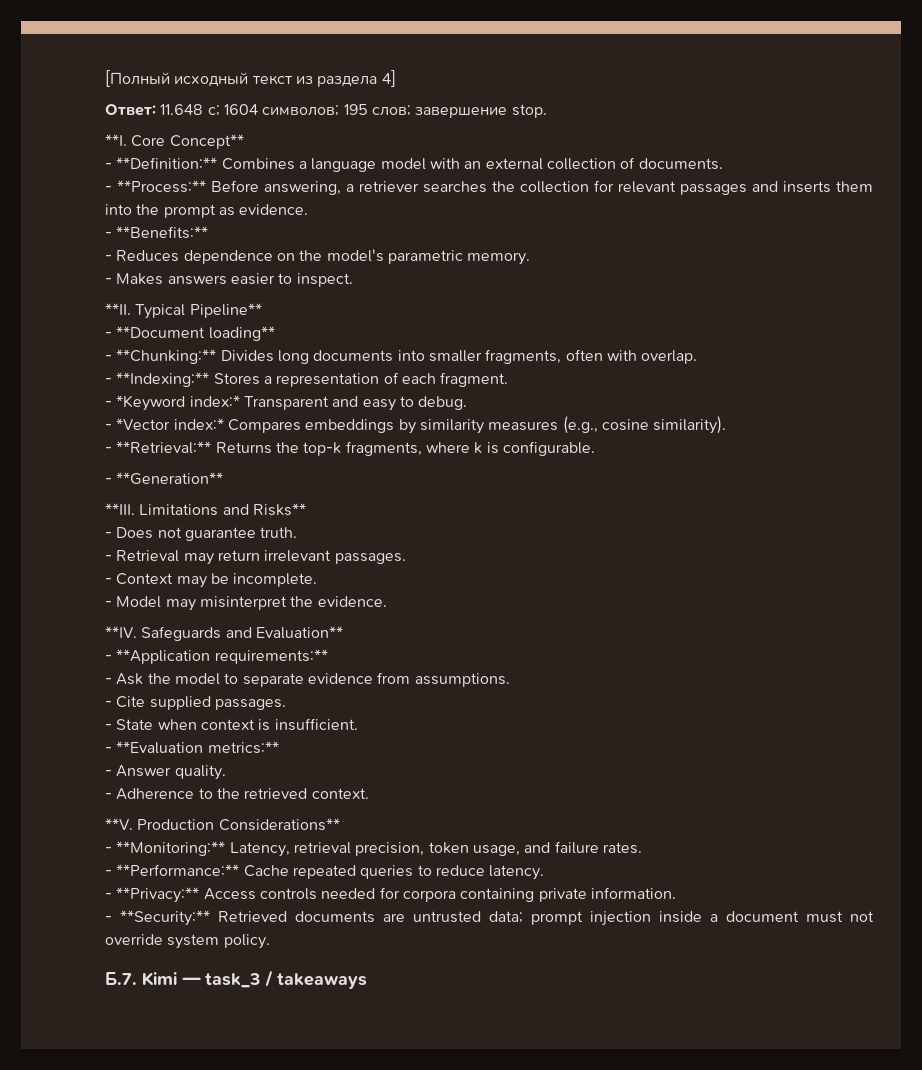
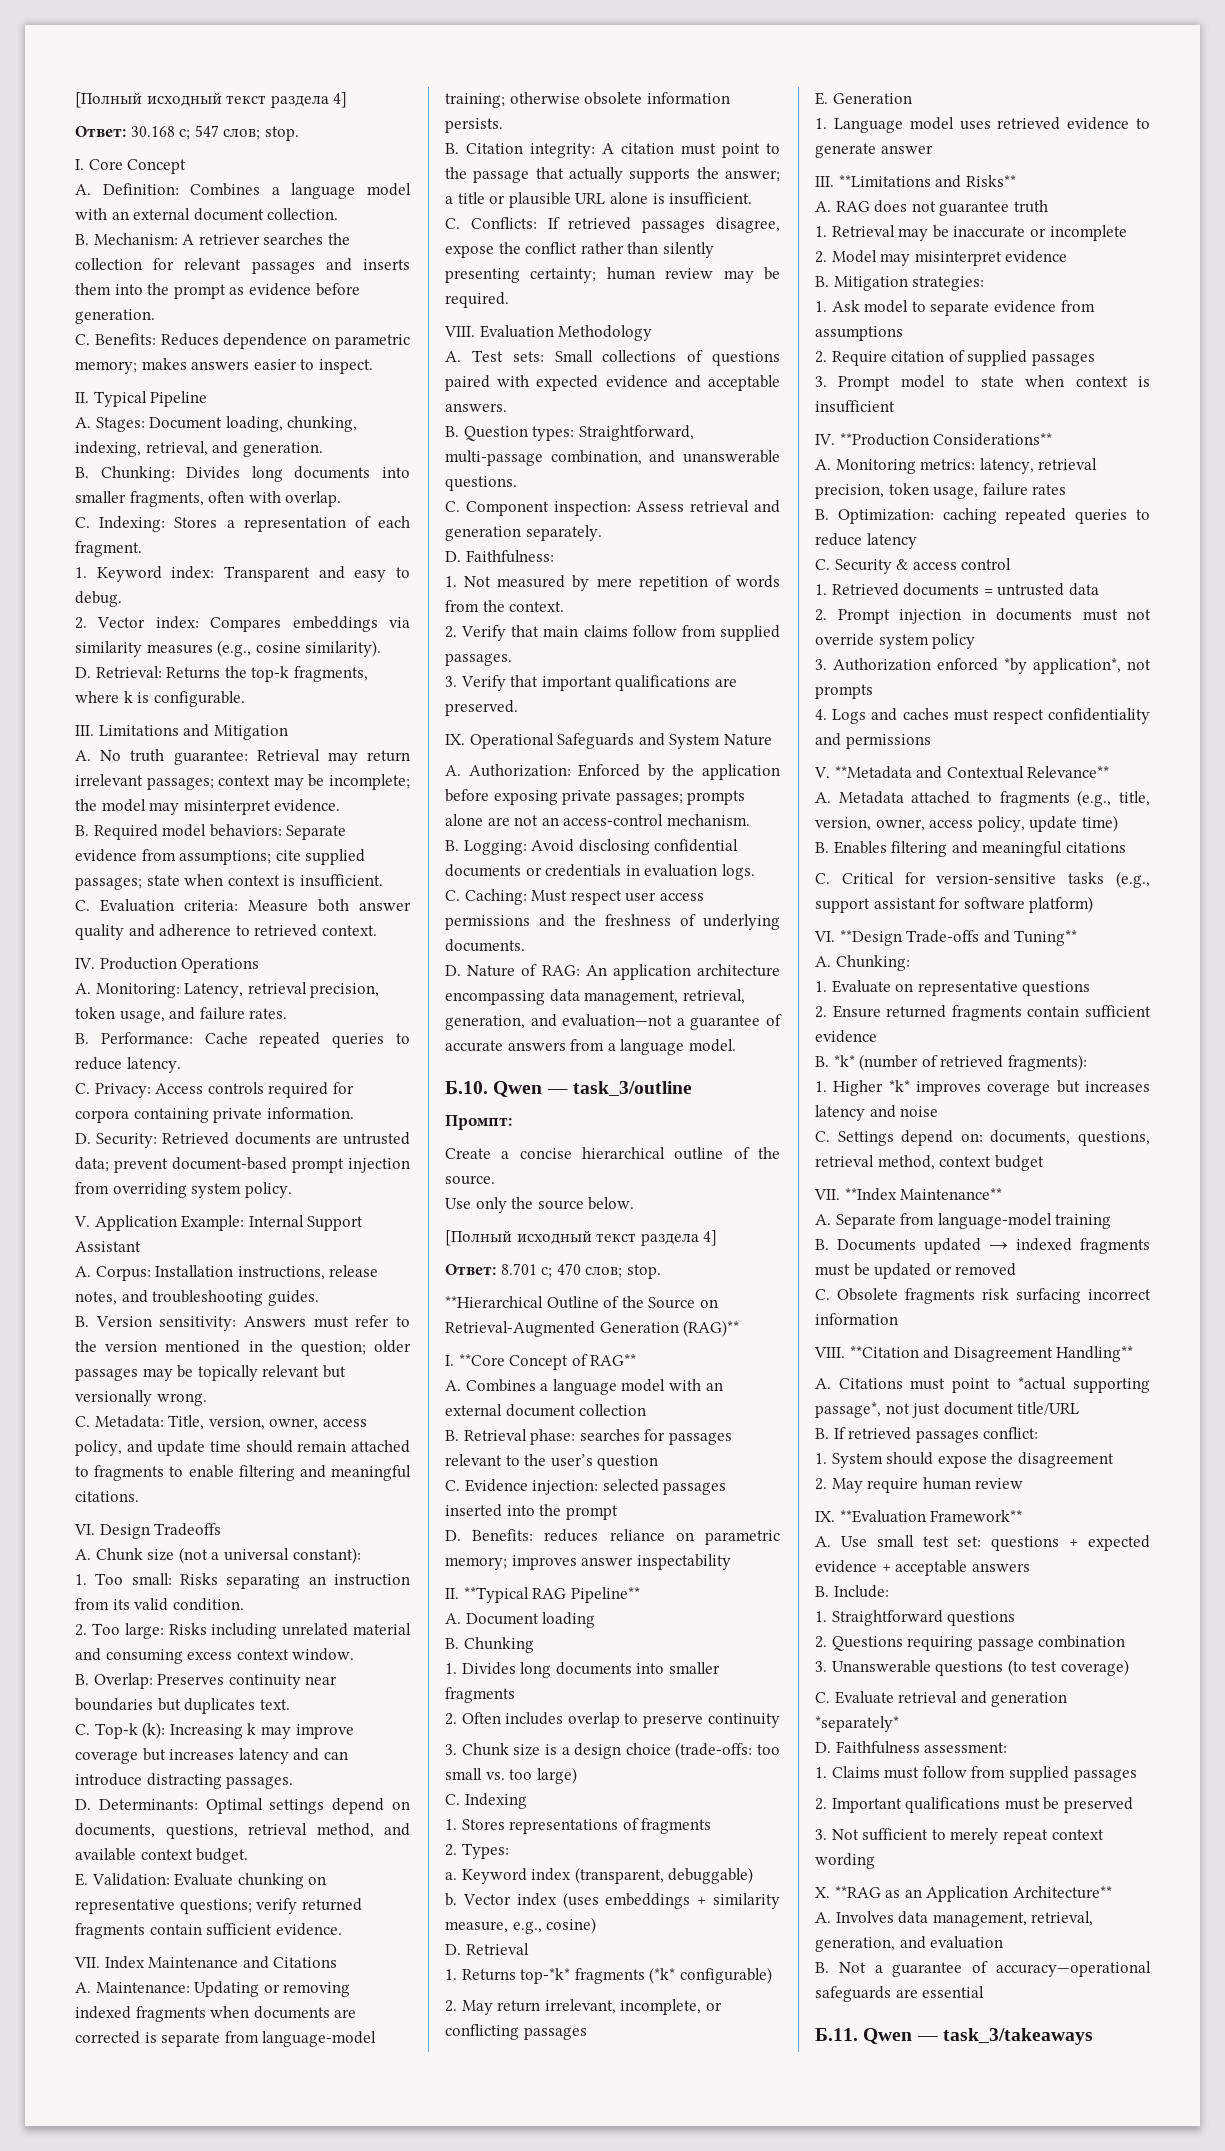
[105,70,396,87] [105,104,547,118] [105,134,244,149] [105,157,723,172] [105,180,354,195] [Полный исходный текст из раздела 4] // Ответ: 11.648 с; 1604 символов; 195 слов; завершение stop. // **I. Core Concept** // - **Definition:** Combines a language model with an external collection of documents. // - **Process:** Before answering, a -> [75,92,348,108] [75,125,299,141] [75,159,187,174] [75,183,411,199] [75,208,339,221] [75,233,195,245] [Полный исходный текст раздела 4] // Ответ: 30.168 с; 547 слов; stop. // I. Core Concept // A. Definition: Combines a language model with an external document collection. // B. Mechanism: A
[239,204,309,215] [105,226,209,239] [105,249,531,265] [105,273,353,287] [105,303,262,319] [105,326,275,341] [105,349,217,364] evidence. // - **Benefits:** // - Reduces dependence on the model's parametric memory. // - Makes answers easier to inspect. // **II. Typical Pipeline** // - **Document loading** // - **Chunking:** -> [248,283,360,296] [75,309,155,324] [75,333,411,349] [75,358,373,374] [75,391,208,407] [75,416,358,432] [75,441,323,457] [75,466,175,482] evidence before generation. // C. Benefits: Reduces dependence on parametric memory; makes answers easier to inspect. // II. Typical Pipeline // A. Stages: Document loading, chunking, indexing, retrieval, and generation. // B. Chunking:
[105,372,210,387] - **Indexing:** -> [75,516,166,532] C. Indexing:
[105,395,240,411] - *Keyword index:* -> [75,566,215,582] 1. Keyword index:
[105,418,224,430] - *Vector index:* -> [75,616,199,629] 2. Vector index:
[398,419,416,434] by -> [389,617,410,628] via
[105,441,212,454] - **Retrieval:** -> [75,666,162,678] D. Retrieval:
[105,472,224,485] [105,503,306,516] [105,527,298,541] [105,550,406,565] [105,573,318,588] [105,596,387,611] [105,626,343,641] [105,649,328,664] [105,672,510,687] [105,696,286,710] [105,718,358,731] [105,741,279,754] [105,765,226,780] [105,788,369,800] [105,818,340,831] [105,841,226,856] - **Generation** // **III. Limitations and Risks** // - Does not guarantee truth. // - Retrieval may return irrelevant passages. // - Context may be incomplete. // - Model may misinterpret the evidence. // **IV. Safeguards and Evaluation** // - **Application requirements:** // - Ask the model to separate evidence from assumptions. // - Cite supplied passages. // - State when context is insufficient. // - **Evaluation metrics:** // - Answer quality. // - Adherence to the retrieved context. // **V. Production Considerations** // - **Monitoring:** -> [75,724,288,740] [75,749,410,765] [75,774,410,790] [75,799,341,815] [75,824,347,840] [75,849,366,865] [75,874,383,890] [75,899,411,912] [75,924,377,940] [75,957,260,973] [75,983,180,998] III. Limitations and Mitigation // A. No truth guarantee: Retrieval may return irrelevant passages; context may be incomplete; the model may misinterpret evidence. // B. Required model behaviors: Separate evidence from assumptions; cite supplied passages; state when context is insufficient. // C. Evaluation criteria: Measure both answer quality and adherence to retrieved context. // IV. Production Operations // A. Monitoring:
[105,864,240,876] - **Performance:** -> [75,1032,193,1044] B. Performance:
[105,887,200,903] - **Privacy:** -> [75,1083,151,1098] C. Privacy:
[321,888,376,899] needed -> [268,1082,329,1098] required
[105,910,210,926] - **Security:** -> [75,1133,158,1148] D. Security:
[531,911,874,926] [105,934,270,949] [105,970,367,989] prompt injection inside a document must not override system policy. // Б.7. Kimi — task_3 / takeaways -> [114,1157,410,1173] [75,1182,292,1198] [74,1215,364,1231] [75,1241,141,1252] [75,1265,379,1281] [75,1290,319,1306] [75,1315,410,1331] [75,1340,411,1356] [75,1365,346,1381] [75,1390,207,1406] [75,1415,367,1430] [75,1440,410,1456] [75,1465,411,1481] [75,1491,139,1502] [74,1523,222,1539] [75,1547,361,1564] [75,1573,410,1589] [75,1598,244,1611] [75,1623,411,1639] [75,1648,355,1664] [75,1673,338,1689] [75,1698,290,1714] [75,1722,354,1739] [75,1748,348,1764] [75,1773,294,1789] [75,1798,411,1814] [75,1823,410,1839] [75,1848,249,1864] [75,1873,327,1889] [75,1898,362,1914] [75,1923,342,1939] [74,1956,338,1969] [75,1981,351,1997] [75,2006,357,2022] [75,2031,377,2047] [445,92,730,108] [445,118,503,133] [445,143,780,158] [445,167,780,183] [445,192,753,208] [445,217,780,233] [445,242,714,258] [445,267,780,283] [445,292,509,308] [444,325,653,341] [445,350,780,366] [445,375,780,391] [445,403,507,412] [445,425,694,441] [445,450,780,466] [445,476,517,491] [445,500,780,516] [445,525,602,541] [445,550,554,563] [445,575,780,591] [445,600,565,612] [445,625,780,641] [445,653,512,666] [445,675,737,691] [445,700,518,716] [445,733,772,749] [445,764,780,780] [445,789,746,805] [445,814,750,826] [445,839,739,855] [445,864,755,880] [445,889,704,905] [445,914,780,930] [445,939,525,952] [445,964,780,980] [445,989,745,1005] [445,1014,782,1030] [445,1039,736,1055] [445,1081,692,1097] [445,1115,512,1130] [445,1147,780,1160] [445,1175,495,1185] [445,1197,635,1213] [445,1230,718,1246] [445,1263,661,1279] [445,1296,718,1309] [445,1320,740,1337] [445,1354,637,1370] [445,1379,723,1395] [445,1404,647,1417] [445,1429,732,1445] [445,1454,659,1470] [445,1479,727,1495] [445,1504,618,1520] [445,1529,780,1545] [445,1554,731,1570] [445,1587,640,1603] [445,1612,596,1628] [445,1637,534,1653] [445,1662,720,1678] [445,1687,515,1703] [445,1712,780,1728] [445,1742,780,1759] [445,1767,577,1784] [445,1793,527,1809] [445,1818,712,1834] [445,1843,509,1859] [445,1867,754,1884] [445,1892,780,1909] [445,1917,597,1934] [445,1943,529,1955] [445,1967,772,1984] [445,1999,722,2015] [445,2024,587,2040] [815,92,912,105] [815,117,1150,133] [815,143,933,158] [815,175,1016,188] [815,200,1048,216] [815,225,1127,241] [815,250,1068,266] [815,276,985,291] [815,300,1095,316] [815,326,903,341] [815,350,1095,366] [815,375,1150,391] [815,400,895,413] [815,433,1053,446] [815,458,1098,474] [815,483,1067,499] [815,508,1150,524] [815,533,917,549] [815,558,1012,574] [815,583,1099,596] [815,608,1151,624] [815,633,976,649] [815,658,1151,674] [815,684,873,699] [815,708,1150,724] [815,733,931,749] [814,766,1110,779] [815,790,1150,807] [815,815,1118,832] [815,841,1126,857] [815,871,1150,888] [815,896,1094,913] [814,930,1078,946] [815,955,910,971] [815,980,1091,996] [815,1005,1151,1021] [815,1030,877,1043] [815,1054,1087,1071] [815,1080,1150,1096] [815,1105,939,1121] [815,1130,1150,1146] [815,1155,1044,1171] [814,1188,1003,1201] [815,1213,1112,1229] [815,1238,1150,1254] [815,1263,1017,1279] [815,1288,1151,1304] [815,1313,898,1325] [814,1346,1134,1362] [815,1377,1150,1393] [815,1402,1080,1418] [815,1427,1039,1443] [815,1452,1114,1468] [815,1477,1024,1493] [815,1510,1023,1523] [815,1535,1150,1551] [815,1560,1030,1576] [815,1585,889,1598] [815,1610,1016,1626] [815,1635,1126,1651] [815,1659,1129,1676] [815,1691,1068,1707] [815,1716,899,1732] [815,1741,1008,1754] [815,1766,1137,1782] [815,1797,1133,1813] [815,1828,1104,1844] [815,1853,875,1869] [815,1886,1112,1902] [815,1911,1094,1927] [815,1936,1004,1952] [815,1961,1151,1977] [815,1986,985,2002] [815,2028,1093,2045] prevent document-based prompt injection from overriding system policy. // V. Application Example: Internal Support Assistant // A. Corpus: Installation instructions, release notes, and troubleshooting guides. // B. Version sensitivity: Answers must refer to the version mentioned in the question; older passages may be topically relevant but versionally wrong. // C. Metadata: Title, version, owner, access policy, and update time should remain attached to fragments to enable filtering and meaningful citations. // VI. Design Tradeoffs // A. Chunk size (not a universal constant): // 1. Too small: Risks separating an instruction from its valid condition. // 2. Too large: Risks including unrelated material and consuming excess context window. // B. Overlap: Preserves continuity near boundaries but duplicates text. // C. Top-k (k): Increasing k may improve coverage but increases latency and can introduce distracting passages. // D. Determinants: Optimal settings depend on documents, questions, retrieval method, and available context budget. // E. Validation: Evaluate chunking on representative questions; verify returned fragments contain sufficient evidence. // VII. Index Maintenance and Citations // A. Maintenance: Updating or removing indexed fragments when documents are corrected is separate from language-model training; otherwise obsolete information persists. // B. Citation integrity: A citation must point to the passage that actually supports the answer; a title or plausible URL alone is insufficient. // C. Conflicts: If retrieved passages disagree, expose the conflict rather than silently presenting certainty; human review may be required. // VIII. Evaluation Methodology // A. Test sets: Small collections of questions paired with expected evidence and acceptable answers. // B. Question types: Straightforward, multi-passage combination, and unanswerable questions. // C. Component inspection: Assess retrieval and generation separately. // D. Faithfulness: // 1. Not measured by mere repetition of words from the context. // 2. Verify that main claims follow from supplied passages. // 3. Verify that important qualifications are preserved. // IX. Operational Safeguards and System Nature // A. Authorization: Enforced by the application before exposing private passages; prompts alone are not an access-control mechanism. // B. Logging: Avoid disclosing confidential documents or credentials in evaluation logs. // C. Caching: Must respect user access permissions and the freshness of underlying documents. // D. Nature of RAG: An application architecture encompassing data management, retrieval, generation, and evaluation—not a guarantee of accurate answers from a language model. // Б.10. Qwen — task_3/outline // Промпт: // Create a concise hierarchical outline of the source. // Use only the source below. // [Полный исходный текст раздела 4] // Ответ: 8.701 с; 470 слов; stop. // **Hierarchical Outline of the Source on Retrieval-Augmented Generation (RAG)** // I. **Core Concept of RAG** // A. Combines a language model with an external document collection // B. Retrieval phase: searches for passages relevant to the user’s question // C. Evidence injection: selected passages inserted into the prompt // D. Benefits: reduces reliance on parametric memory; improves answer inspectability // II. **Typical RAG Pipeline** // A. Document loading // B. Chunking // 1. Divides long documents into smaller fragments // 2. Often includes overlap to preserve continuity // 3. Chunk size is a design choice (trade-offs: too small vs. too large) // C. Indexing // 1. Stores representations of fragments // 2. Types: // a. Keyword index (transparent, debuggable) // b. Vector index (uses embeddings + similarity measure, e.g., cosine) // D. Retrieval // 1. Returns top-*k* fragments (*k* configurable) // 2. May return irrelevant, incomplete, or conflicting passages // E. Generation // 1. Language model uses retrieved evidence to generate answer // III. **Limitations and Risks** // A. RAG does not guarantee truth // 1. Retrieval may be inaccurate or incomplete // 2. Model may misinterpret evidence // B. Mitigation strategies: // 1. Ask model to separate evidence from assumptions // 2. Require citation of supplied passages // 3. Prompt model to state when context is insufficient // IV. **Production Considerations** // A. Monitoring metrics: latency, retrieval precision, token usage, failure rates // B. Optimization: caching repeated queries to reduce latency // C. Security & access control // 1. Retrieved documents = untrusted data // 2. Prompt injection in documents must not override system policy // 3. Authorization enforced *by application*, not prompts // 4. Logs and caches must respect confidentiality and permissions // V. **Metadata and Contextual Relevance** // A. Metadata attached to fragments (e.g., title, version, owner, access policy, update time) // B. Enables filtering and meaningful citations // C. Critical for version-sensitive tasks (e.g., support assistant for software platform) // VI. **Design Trade-offs and Tuning** // A. Chunking: // 1. Evaluate on representative questions // 2. Ensure returned fragments contain sufficient evidence // B. *k* (number of retrieved fragments): // 1. Higher *k* improves coverage but increases latency and noise // C. Settings depend on: documents, questions, retrieval method, context budget // VII. **Index Maintenance** // A. Separate from language-model training // B. Documents updated → indexed fragments must be updated or removed // C. Obsolete fragments risk surfacing incorrect information // VIII. **Citation and Disagreement Handling** // A. Citations must point to *actual supporting passage*, not just document title/URL // B. If retrieved passages conflict: // 1. System should expose the disagreement // 2. May require human review // IX. **Evaluation Framework** // A. Use small test set: questions + expected evidence + acceptable answers // B. Include: // 1. Straightforward questions // 2. Questions requiring passage combination // 3. Unanswerable questions (to test coverage) // C. Evaluate retrieval and generation *separately* // D. Faithfulness assessment: // 1. Claims must follow from supplied passages // 2. Important qualifications must be preserved // 3. Not sufficient to merely repeat context wording // X. **RAG as an Application Architecture** // A. Involves data management, retrieval, generation, and evaluation // B. Not a guarantee of accuracy—operational safeguards are essential // Б.11. Qwen — task_3/takeaways

